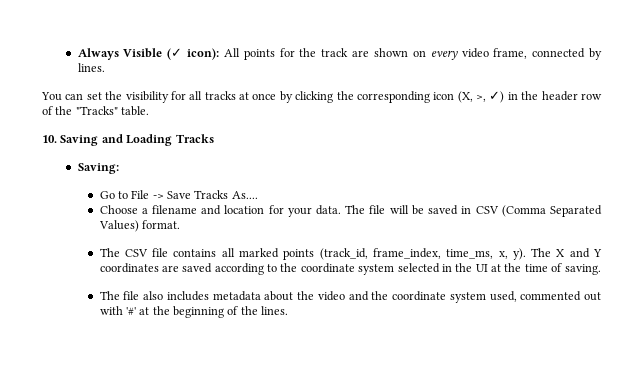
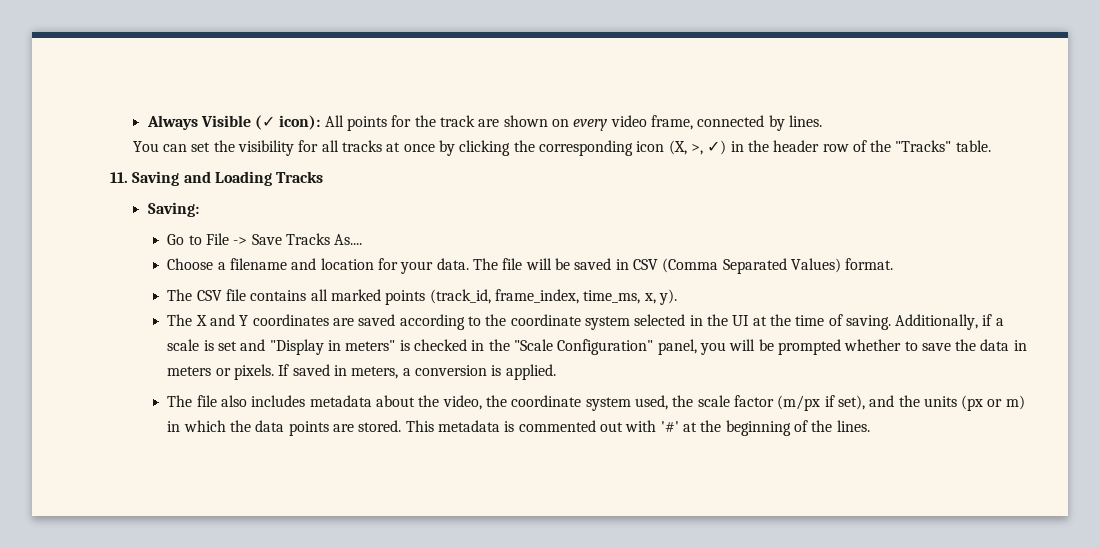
[42,135,57,143] 10. -> [110,172,128,183] 11.
(526, 254) none -> (677, 297) //
(601, 269) none -> [895,314,1004,330] [167,339,1027,355] [167,364,556,380] Additionally, if a scale is set and "Display in meters" is checked in the "Scale Configuration" panel, you will be prompted whether to save the data in meters or pixels. If saved in meters, a conversion is applied.
[317,291,369,301] video and -> [442,395,482,410] video,
(517, 296) none -> [672,395,1025,411] [167,420,515,436] the scale factor (m/px if set), and the units (px or m) in which the data points are stored. This metadata is

